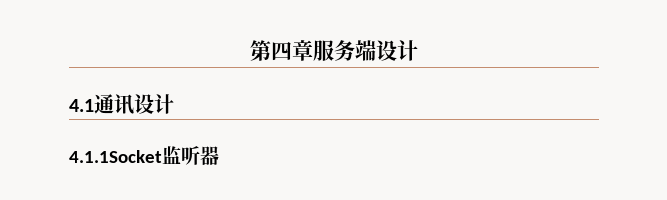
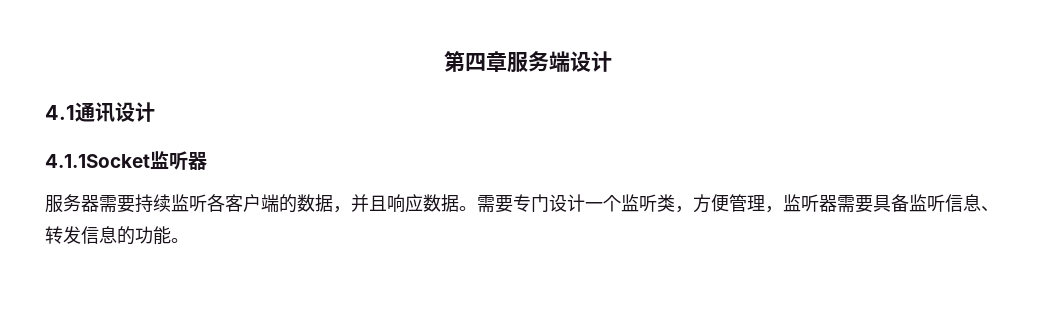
(219, 155) none -> [45,194,999,213] [45,226,189,245] // 服务器需要持续监听各客户端的数据，并且响应数据。需要专门设计一个监听类，方便管理，监听器需要具备监听信息、转发信息的功能。

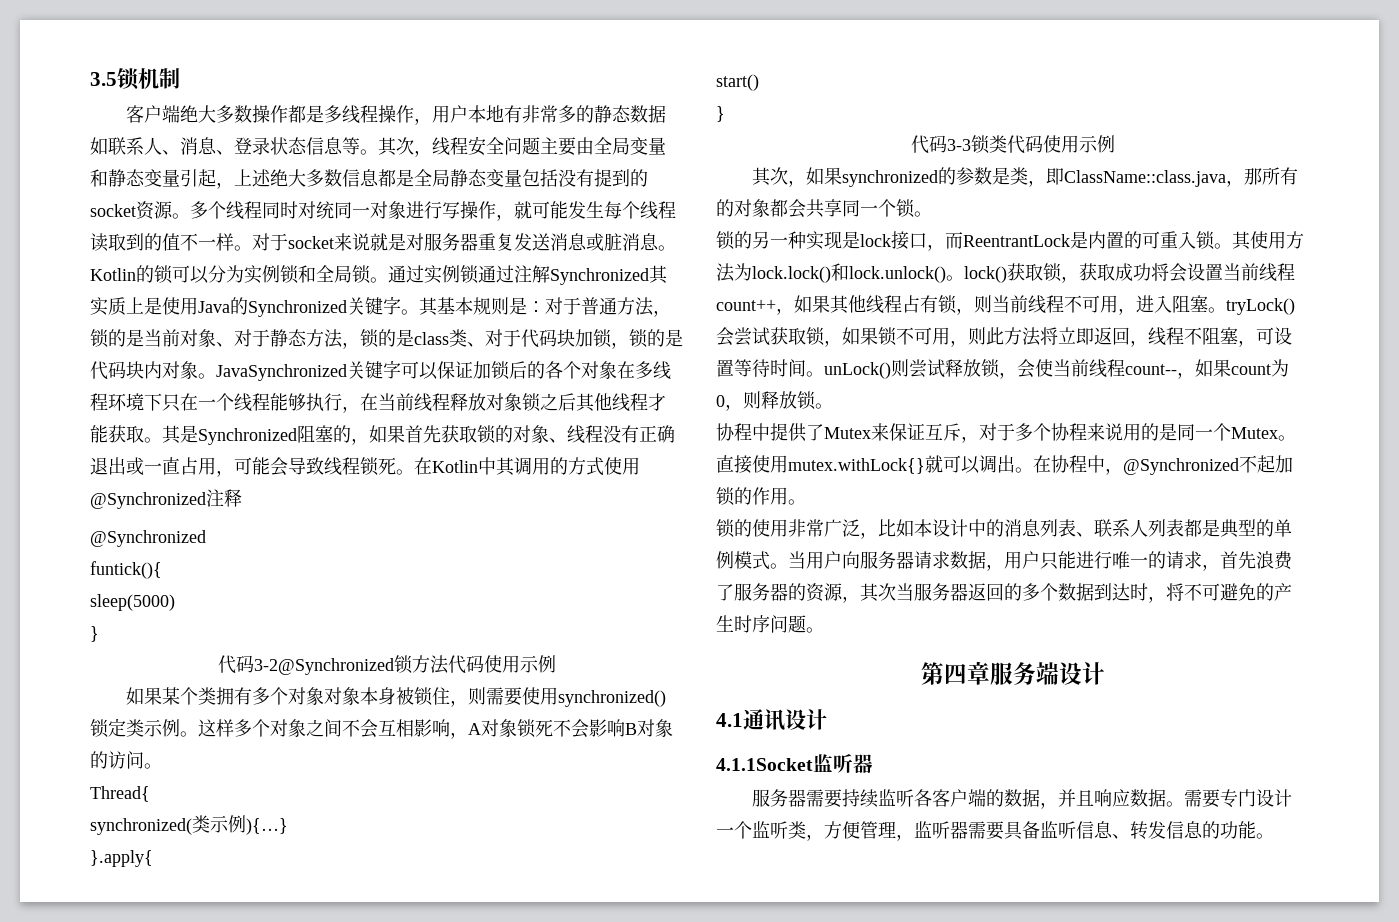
(443, 61) none -> [90,68,180,90] [125,105,666,125] [90,136,666,157] [90,169,648,189] [90,201,676,221] [90,233,676,252] [90,265,668,285] [90,296,671,317] [90,329,683,349] [90,360,671,381] [90,393,666,413] [90,425,675,445] [90,457,640,477] [90,489,242,509] [90,530,206,547] [90,561,162,579] [90,594,175,611] [90,626,99,642] [217,655,556,675] [125,687,666,707] [90,718,673,739] [90,751,162,769] [90,786,150,802] [90,815,288,835] [90,850,153,867] [716,74,759,91] [716,106,725,122] [910,135,1115,154] [751,167,1298,187] [716,199,932,218] [716,231,1304,251] [716,263,1295,283] [716,295,1295,315] [716,327,1292,347] [716,359,1289,379] [716,391,833,411] [716,423,1296,443] [716,455,1293,475] [716,487,806,506] [716,519,1292,539] [716,551,1293,571] [716,583,1292,603] [716,615,824,633] 3.5锁机制 // 客户端绝大多数操作都是多线程操作，用户本地有非常多的静态数据如联系人、消息、登录状态信息等。其次，线程安全问题主要由全局变量和静态变量引起，上述绝大多数信息都是全局静态变量包括没有提到的socket资源。多个线程同时对统同一对象进行写操作，就可能发生每个线程读取到的值不一样。对于socket来说就是对服务器重复发送消息或脏消息。Kotlin的锁可以分为实例锁和全局锁。通过实例锁通过注解Synchronized其实质上是使用Java的Synchronized关键字。其基本规则是：对于普通方法，锁的是当前对象、对于静态方法，锁的是class类、对于代码块加锁，锁的是代码块内对象。JavaSynchronized关键字可以保证加锁后的各个对象在多线程环境下只在一个线程能够执行，在当前线程释放对象锁之后其他线程才能获取。其是Synchronized阻塞的，如果首先获取锁的对象、线程没有正确退出或一直占用，可能会导致线程锁死。在Kotlin中其调用的方式使用@Synchronized注释 // @Synchronized // funtick(){ // sleep(5000) // } // 代码3-2@Synchronized锁方法代码使用示例 // 如果某个类拥有多个对象对象本身被锁住，则需要使用synchronized()锁定类示例。这样多个对象之间不会互相影响，A对象锁死不会影响B对象的访问。 // Thread{ // synchronized(类示例){…} // }.apply{ // start() // } // 代码3-3锁类代码使用示例 // 其次，如果synchronized的参数是类，即ClassName::class.java，那所有的对象都会共享同一个锁。 // 锁的另一种实现是lock接口，而ReentrantLock是内置的可重入锁。其使用方法为lock.lock()和lock.unlock()。lock()获取锁，获取成功将会设置当前线程count++，如果其他线程占有锁，则当前线程不可用，进入阻塞。tryLock()会尝试获取锁，如果锁不可用，则此方法将立即返回，线程不阻塞，可设置等待时间。unLock()则尝试释放锁，会使当前线程count--，如果count为0，则释放锁。 // 协程中提供了Mutex来保证互斥，对于多个协程来说用的是同一个Mutex。直接使用mutex.withLock{}就可以调出。在协程中，@Synchronized不起加锁的作用。 // 锁的使用非常广泛，比如本设计中的消息列表、联系人列表都是典型的单例模式。当用户向服务器请求数据，用户只能进行唯一的请求，首先浪费了服务器的资源，其次当服务器返回的多个数据到达时，将不可避免的产生时序问题。 //

